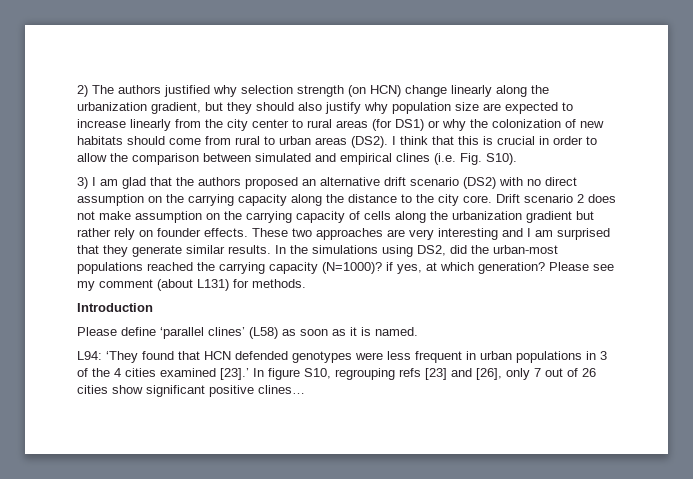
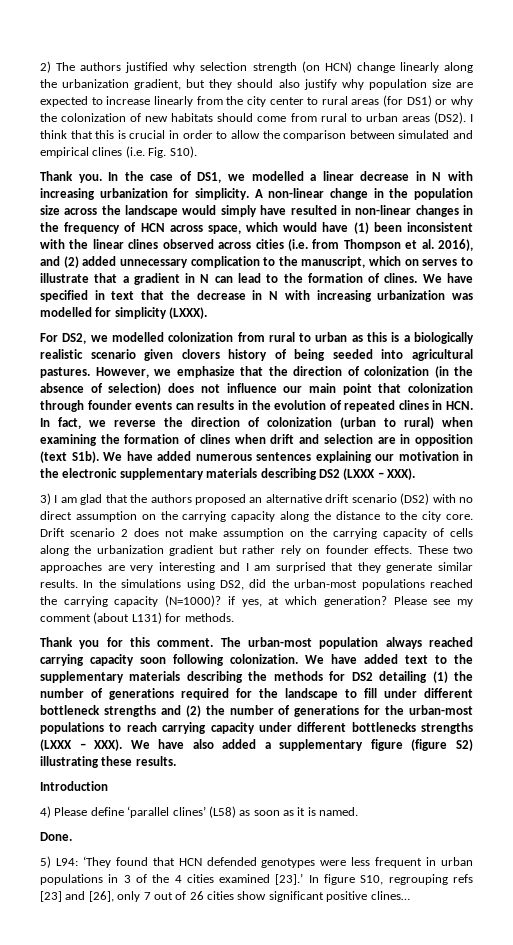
(517, 159) none -> [40,171,473,183] [40,188,473,200] [40,205,474,217] [40,222,474,234] [40,239,474,251] [40,256,473,268] [40,273,473,285] [40,290,473,302] [40,307,208,319] [40,332,475,344] [40,349,473,361] [40,366,473,378] [40,383,473,395] [40,400,473,412] [40,417,473,429] [40,434,474,446] [40,451,473,463] [40,468,415,480] // Thank you. In the case of DS1, we modelled a linear decrease in N with increasing urbanization for simplicity. A non-linear change in the population size across the landscape would simply have resulted in non-linear changes in the frequency of HCN across space, which would have (1) been inconsistent with the linear clines observed across cities (i.e. from Thompson et al. 2016), and (2) added unnecessary complication to the manuscript, which on serves to illustrate that a gradient in N can lead to the formation of clines. We have specified in text that the decrease in N with increasing urbanization was modelled for simplicity (LXXX). // For DS2, we modelled colonization from rural to urban as this is a biologically realistic scenario given clovers history of being seeded into agricultural pastures. However, we emphasize that the direction of colonization (in the absence of selection) does not influence our main point that colonization through founder events can results in the evolution of repeated clines in HCN. In fact, we reverse the direction of colonization (urban to rural) when examining the formation of clines when drift and selection are in opposition (text S1b). We have added numerous sentences explaining our motivation in the electronic supplementary materials describing DS2 (LXXX – XXX).
(306, 283) none -> [40,637,473,649] [40,654,473,666] [40,671,474,683] [40,688,473,700] [40,705,473,717] [40,722,473,734] [40,739,474,751] [40,756,176,768] // Thank you for this comment. The urban-most population always reached carrying capacity soon following colonization. We have added text to the supplementary materials describing the methods for DS2 detailing (1) the number of generations required for the landscape to fill under different bottleneck strengths and (2) the number of generations for the urban-most populations to reach carrying capacity under different bottlenecks strengths (LXXX – XXX). We have also added a supplementary figure (figure S2) illustrating these results.
(153, 307) none -> [40,806,51,818] 4)
(418, 331) none -> [40,832,72,841] [40,856,51,868] Done. // 5)

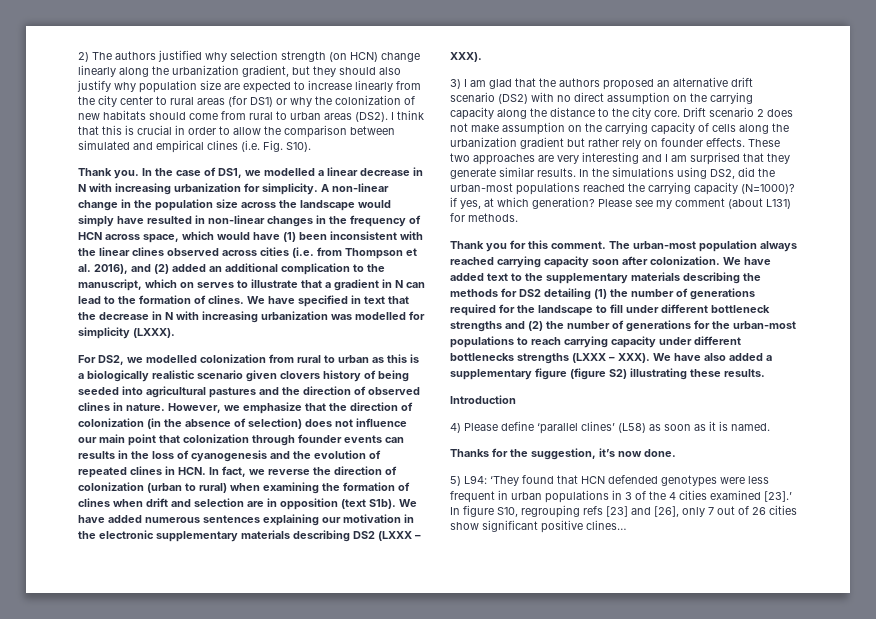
[119,259,188,268] unnecessary -> [209,263,278,272] an additional
[40,367,90,378] pastures. -> [209,386,420,398] [78,402,165,411] pastures and the direction of observed clines in nature.
(271, 405) none -> [152,450,311,462] loss of cyanogenesis and the
[173,654,224,666] following -> [622,256,648,265] after
[40,832,72,841] Done. -> [450,448,676,460] Thanks for the suggestion, it’s now done.

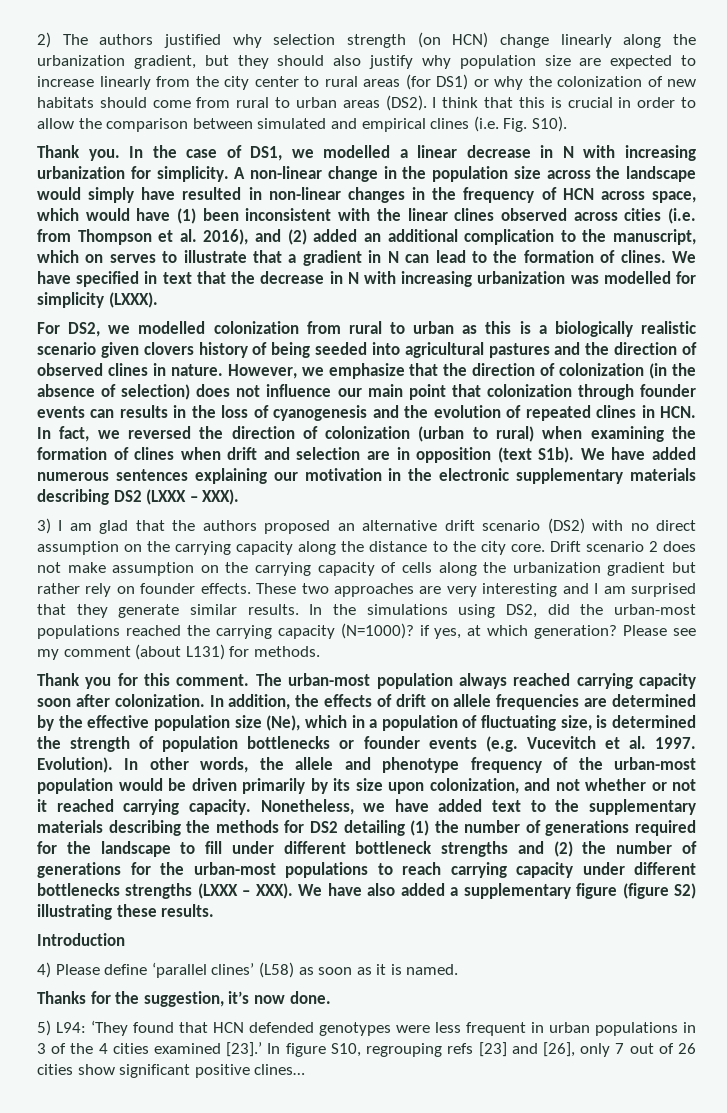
[268,469,310,475] reverse -> [127,426,191,439] reversed
[723,257,741,265] We -> [209,694,696,710] [37,715,696,731] [37,736,696,752] [37,757,696,773] [37,778,696,794] [37,799,386,815] In addition, the effects of drift on allele frequencies are determined by the effective population size (Ne), which in a population of fluctuating size, is determined the strength of population bottlenecks or founder events (e.g. Vucevitch et al. 1997. Evolution). In other words, the allele and phenotype frequency of the urban-most population would be driven primarily by its size upon colonization, and not whether or not it reached carrying capacity. Nonetheless, we

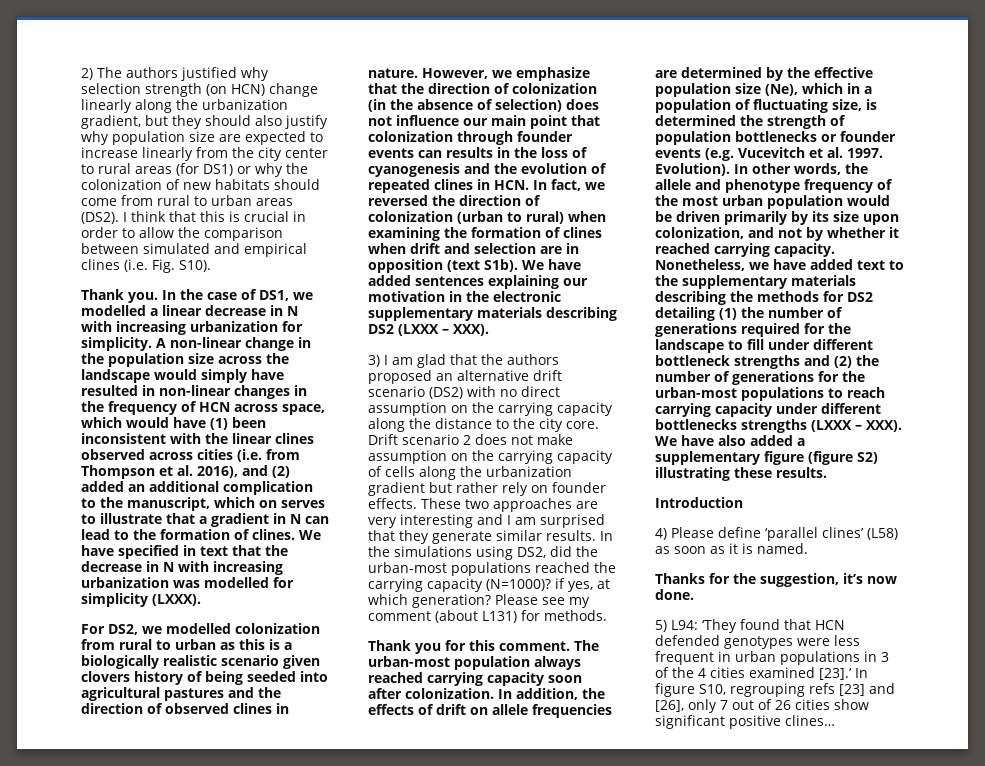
[37,472,109,481] numerous -> (411, 280) none
[614,757,696,770] urban-most -> [682,195,763,206] most urban
[585,778,696,791] whether or not -> [806,227,886,241] by whether

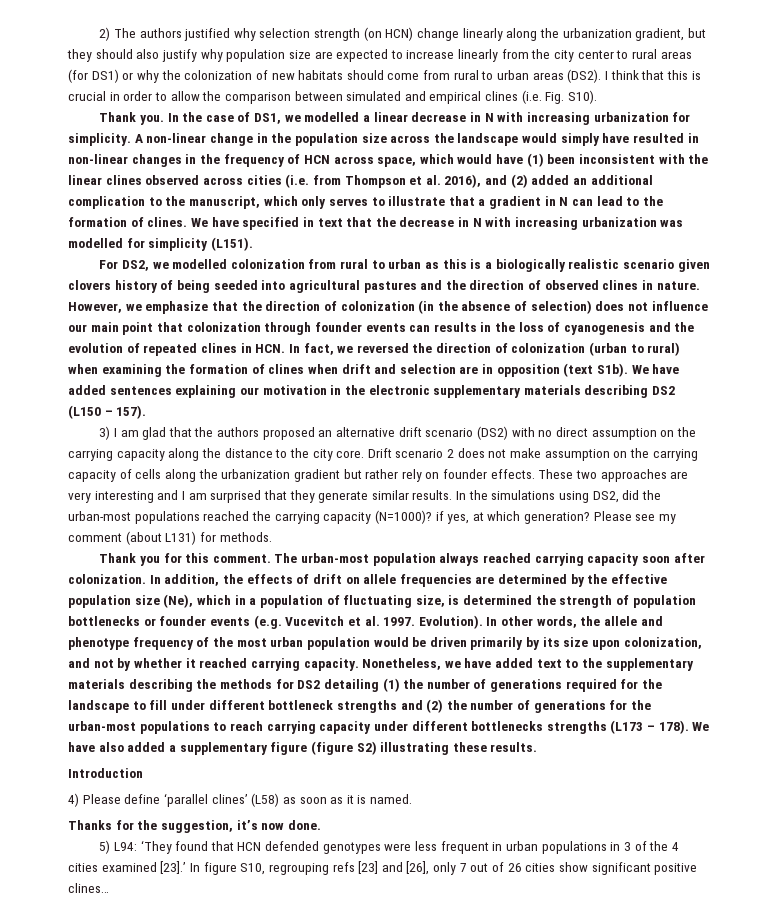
[259,500,277,508] on -> [301,196,327,209] only
[152,594,201,606] (LXXX). -> [210,237,253,251] (L151).
[398,324,489,336] (LXXX – XXX). -> [68,405,147,419] (L150 – 157).
[811,420,902,432] (LXXX – XXX). -> [610,720,689,734] (L173 – 178).

